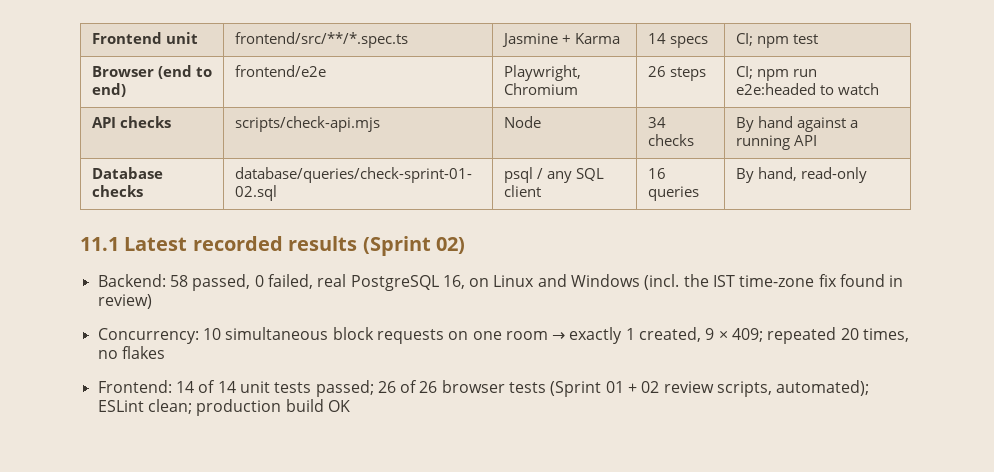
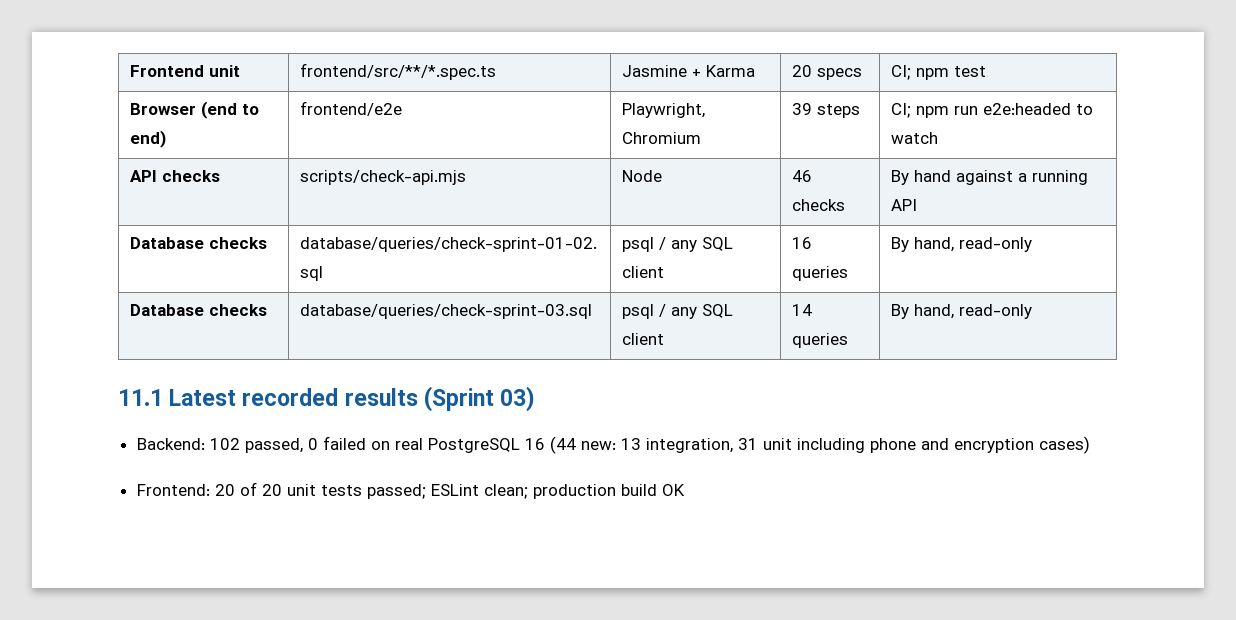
[647,33,666,44] 14 -> [791,65,812,77] 20
[647,66,666,77] 26 -> [791,103,812,115] 39
[647,117,666,128] 34 -> [791,170,812,182] 46
(867, 175) none -> [129,304,267,316] [299,304,592,319] [621,304,733,319] [621,333,664,345] [791,304,812,316] [791,333,848,348] [890,304,1032,319] // Database checks | database/queries/check-sprint-03.sql | psql / any SQL client | 14 queries | By hand, read-only
[436,237,465,254] 02) -> [500,386,536,412] 03)
[169,275,188,287] 58 -> [209,438,240,450] 102
[267,274,904,291] [97,294,152,309] [97,327,910,344] [97,346,165,359] [97,380,870,397] failed, real PostgreSQL 16, on Linux and Windows (incl. the IST time-zone fix found in review) // Concurrency: 10 simultaneous block requests on one room → exactly 1 created, 9 × 409; repeated 20 times, no flakes // Frontend: 14 of 14 unit tests passed; 26 of 26 browser tests (Sprint 01 + 02 review scripts, automated); -> [322,436,1090,454] [136,482,426,499] failed on real PostgreSQL 16 (44 new: 13 integration, 31 unit including phone and encryption cases) // Frontend: 20 of 20 unit tests passed;

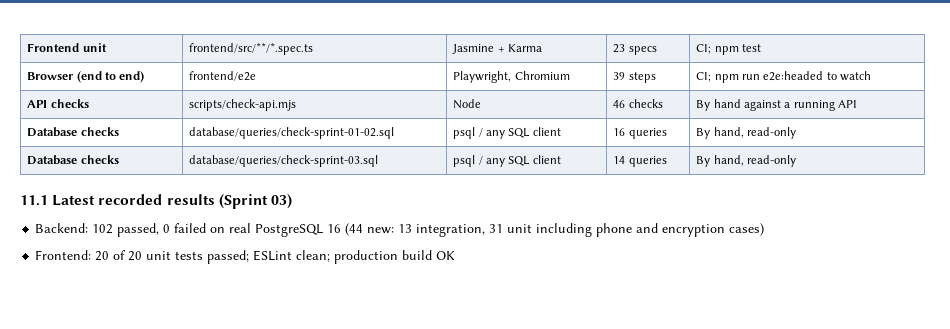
[791,65,812,77] 20 -> [613,44,626,53] 23

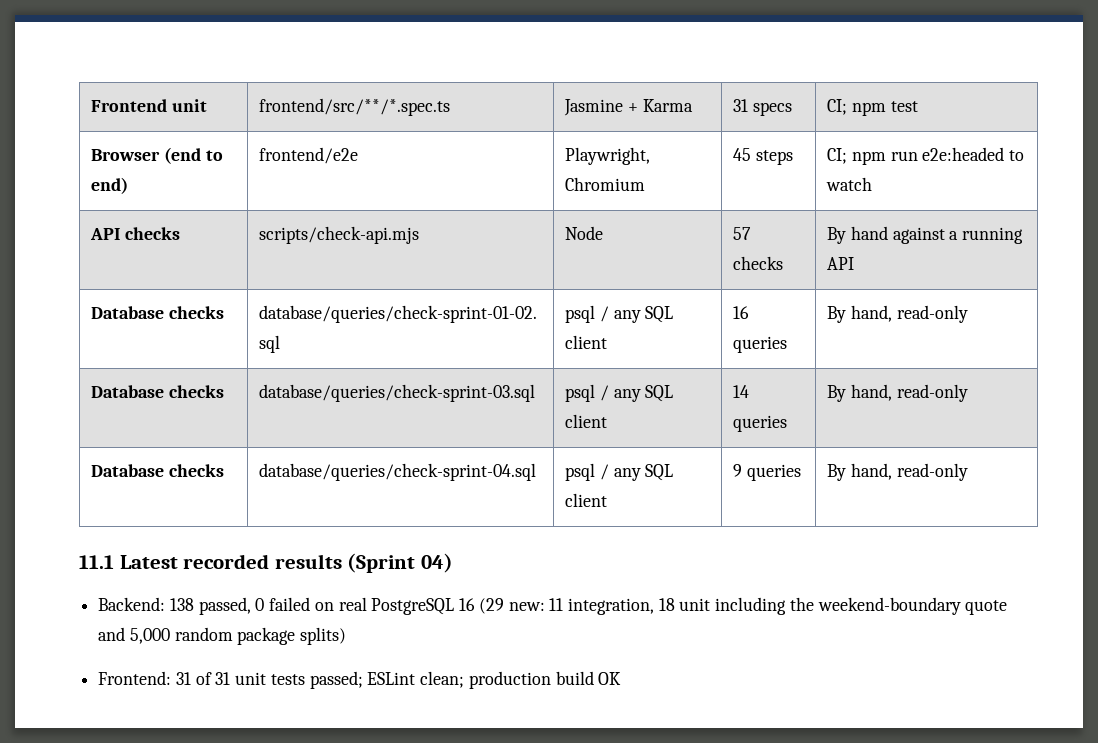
[613,44,626,53] 23 -> [733,99,749,112] 31
[613,72,626,80] 39 -> [733,148,752,161] 45
[613,100,626,108] 46 -> [733,227,752,240] 57
(796, 161) none -> [91,464,224,477] [259,463,537,481] [565,463,674,481] [565,493,608,507] [733,464,801,481] [827,463,968,481] // Database checks | database/queries/check-sprint-04.sql | psql / any SQL client | 9 queries | By hand, read-only
[270,194,292,209] 03) -> [420,553,453,573] 04)
[92,224,114,234] 102 -> [169,598,194,611] 138
[345,223,765,237] [35,250,143,261] (44 new: 13 integration, 31 unit including phone and encryption cases) // Frontend: 20 of 20 -> [478,597,1008,615] [98,627,347,645] [98,671,231,685] (29 new: 11 integration, 18 unit including the weekend-boundary quote and 5,000 random package splits) // Frontend: 31 of 31

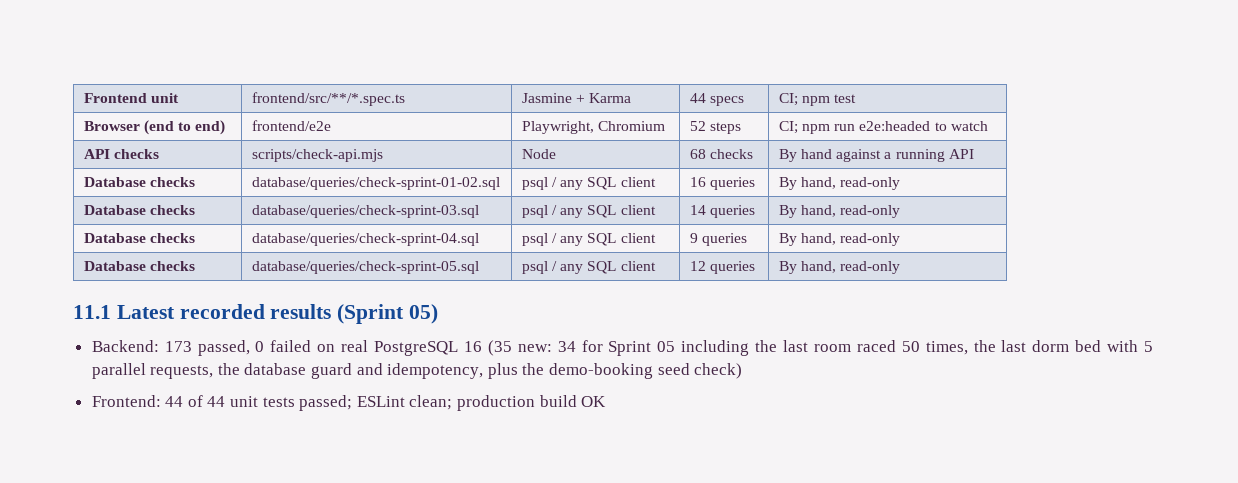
[733,99,749,112] 31 -> [689,93,706,103] 44
[733,148,752,161] 45 -> [689,121,706,131] 52
[733,227,752,240] 57 -> [689,149,706,159] 68
(968, 472) none -> [83,261,196,271] [251,261,479,274] [521,261,656,274] [689,261,756,274] [778,261,901,274] // Database checks | database/queries/check-sprint-05.sql | psql / any SQL client | 12 queries | By hand, read-only
[420,553,453,573] 04) -> [409,304,439,324] 05)
[169,598,194,611] 138 -> [164,341,192,352] 173
[478,597,1008,615] [98,627,347,645] [98,671,231,685] (29 new: 11 integration, 18 unit including the weekend-boundary quote and 5,000 random package splits) // Frontend: 31 of 31 -> [487,340,1153,356] [91,363,743,379] [91,395,226,407] (35 new: 34 for Sprint 05 including the last room raced 50 times, the last dorm bed with 5 parallel requests, the database guard and idempotency, plus the demo-booking seed check) // Frontend: 44 of 44

